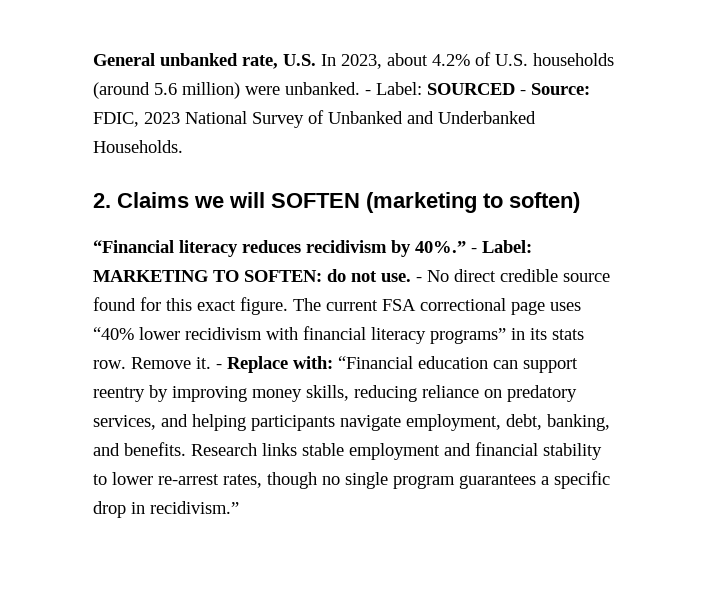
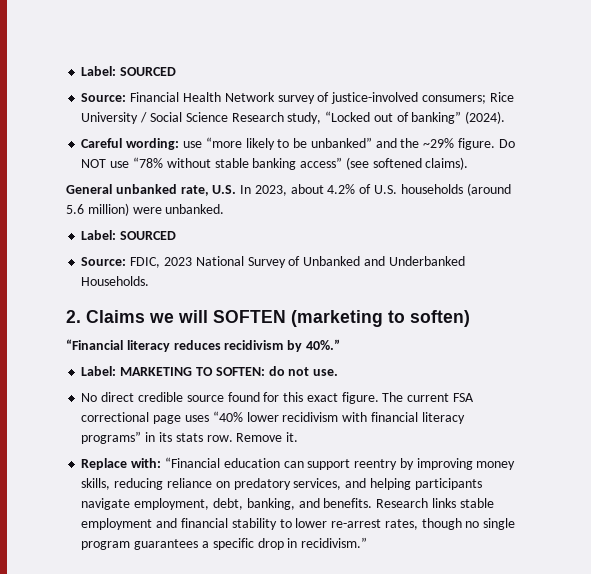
(93, 59) none -> [81,66,177,76] [81,92,514,104] [81,111,506,124] [81,137,515,150] [81,157,469,170] Label: SOURCED // Source: Financial Health Network survey of justice-involved consumers; Rice University / Social Science Research study, “Locked out of banking” (2024). // Careful wording: use “more likely to be unbanked” and the ~29% figure. Do NOT use “78% without stable banking access” (see softened claims). //
[365,82,526,95] - Label: SOURCED - -> [81,230,177,240] // Label: SOURCED //
[471,248,477,253] - -> (340, 344) //
[416,277,422,282] - -> (339, 372) //
[216,364,222,369] - -> (299, 437) //

